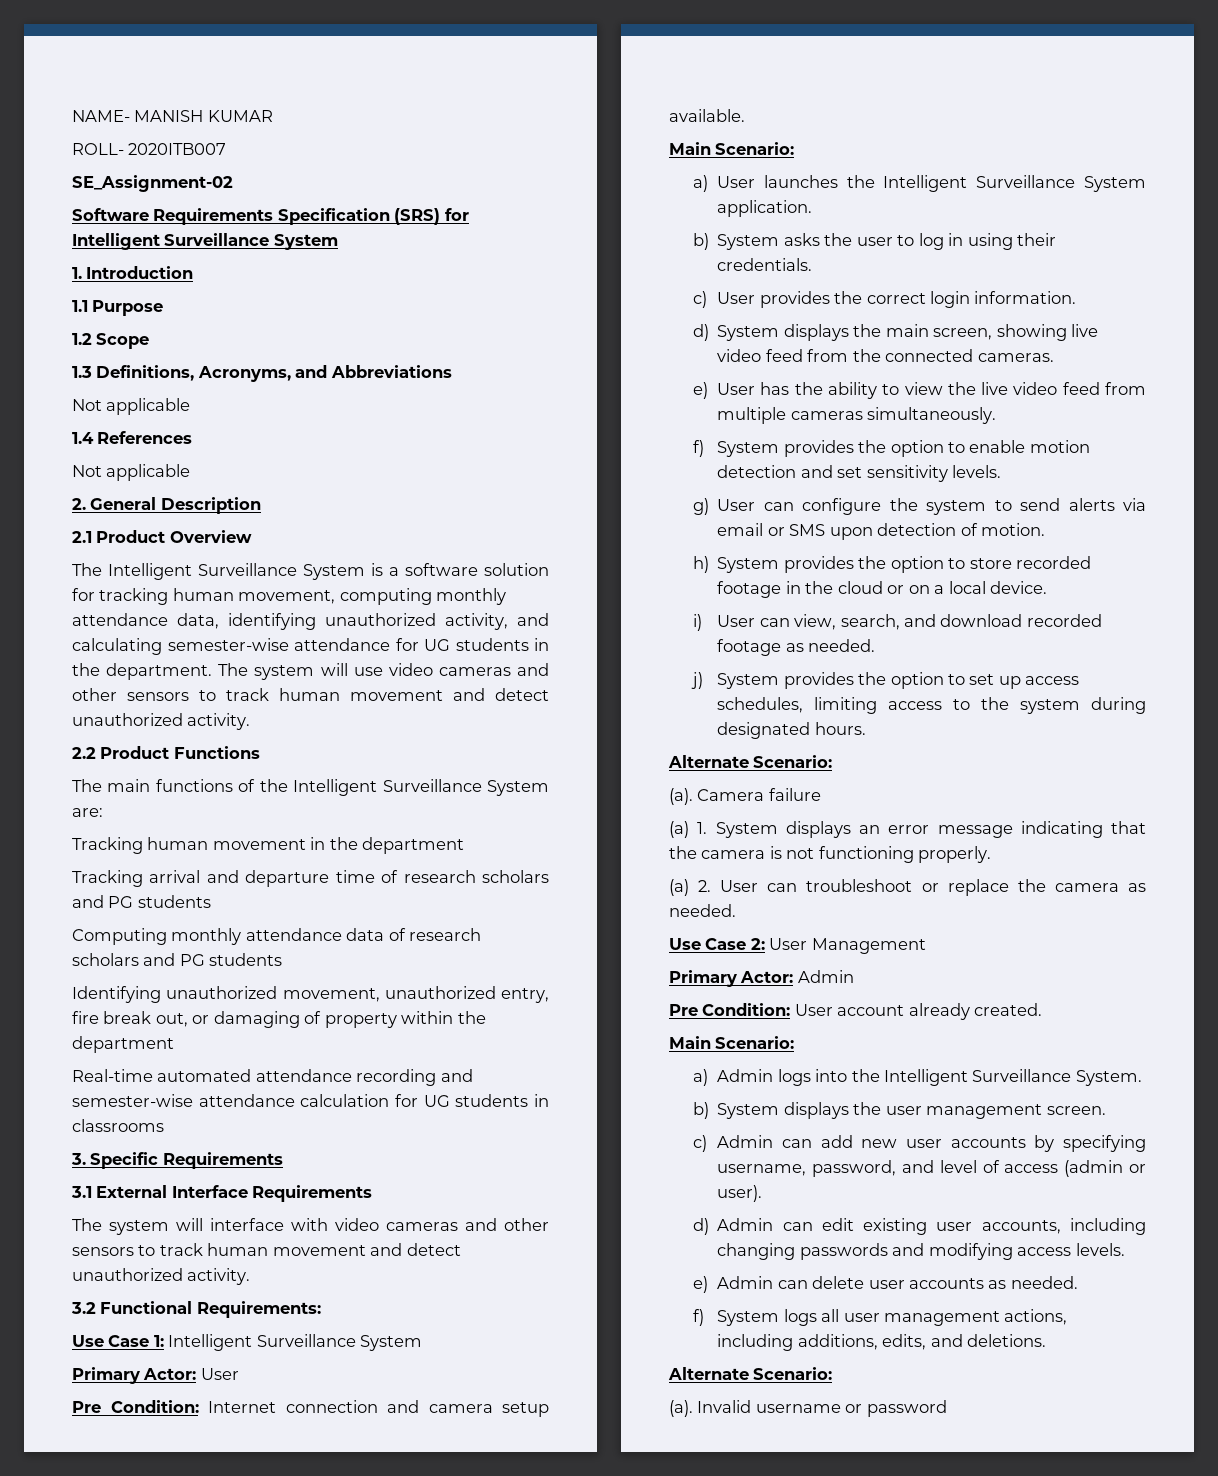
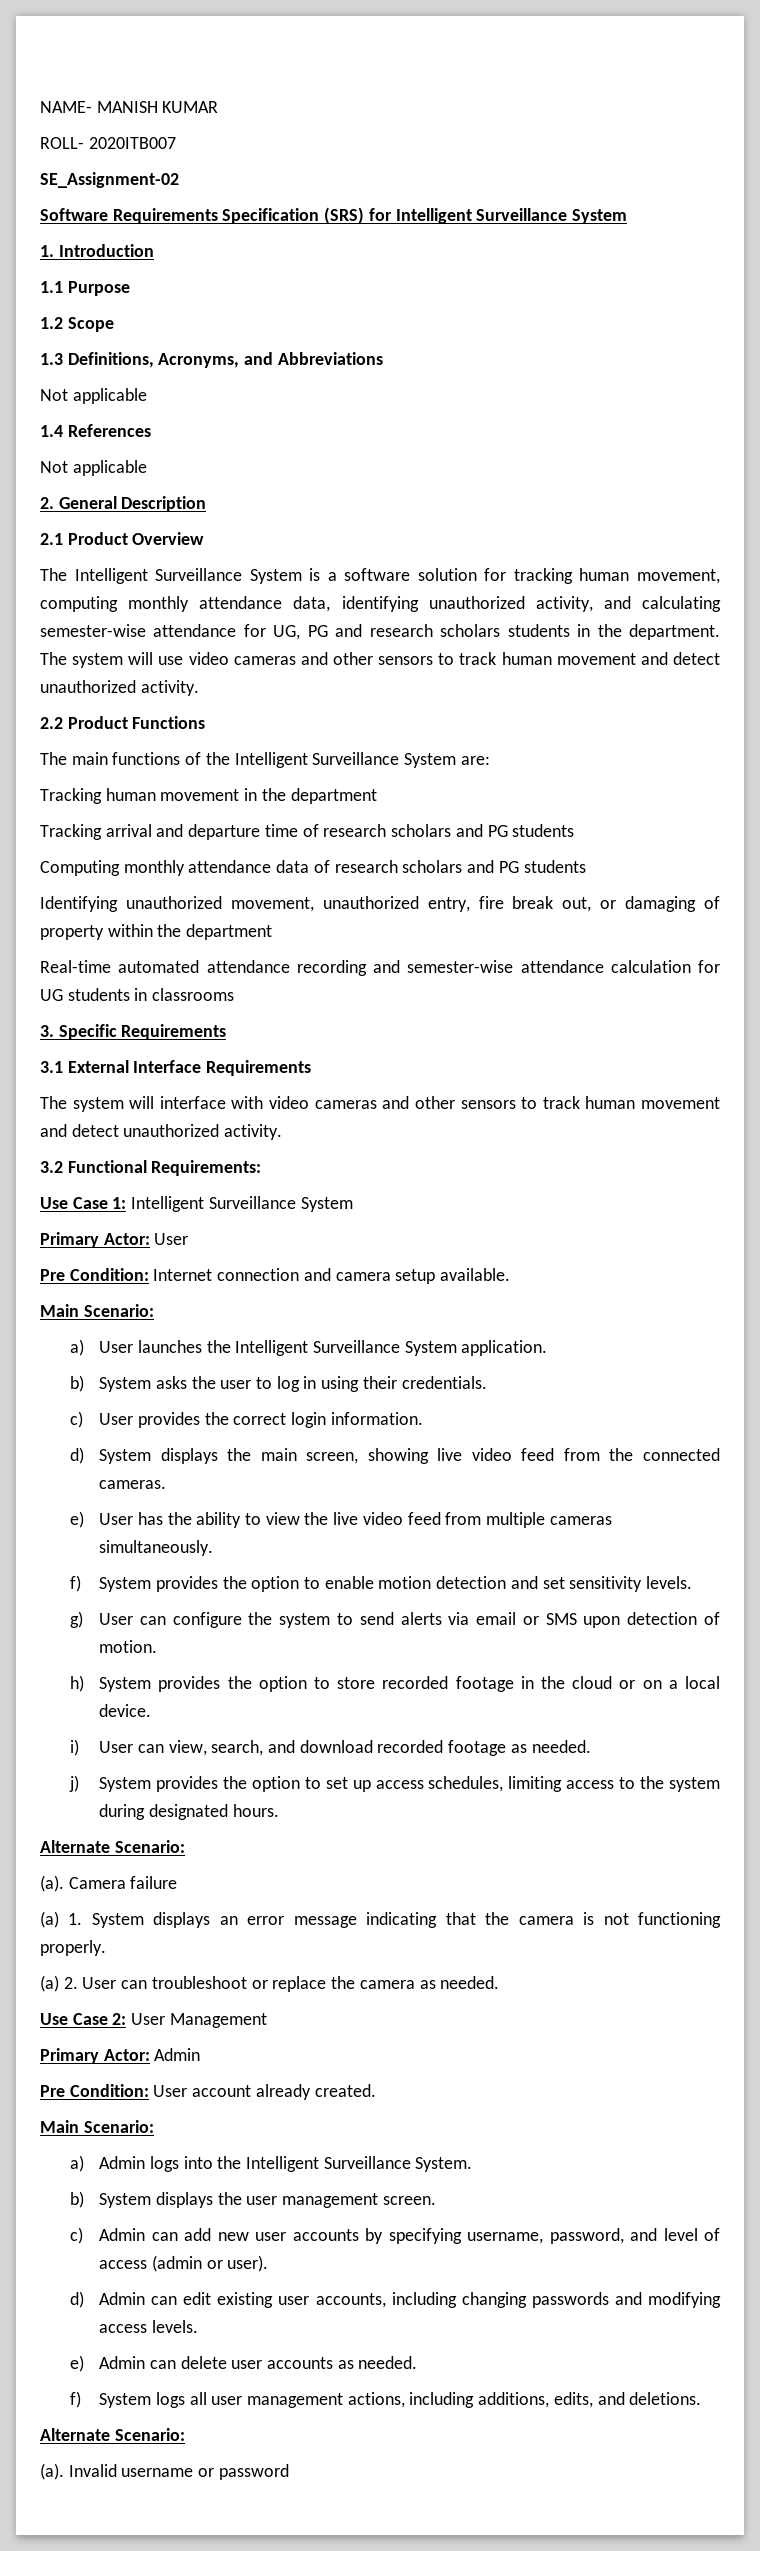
[424,639,450,651] UG -> [273,624,501,640] UG, PG and research scholars

